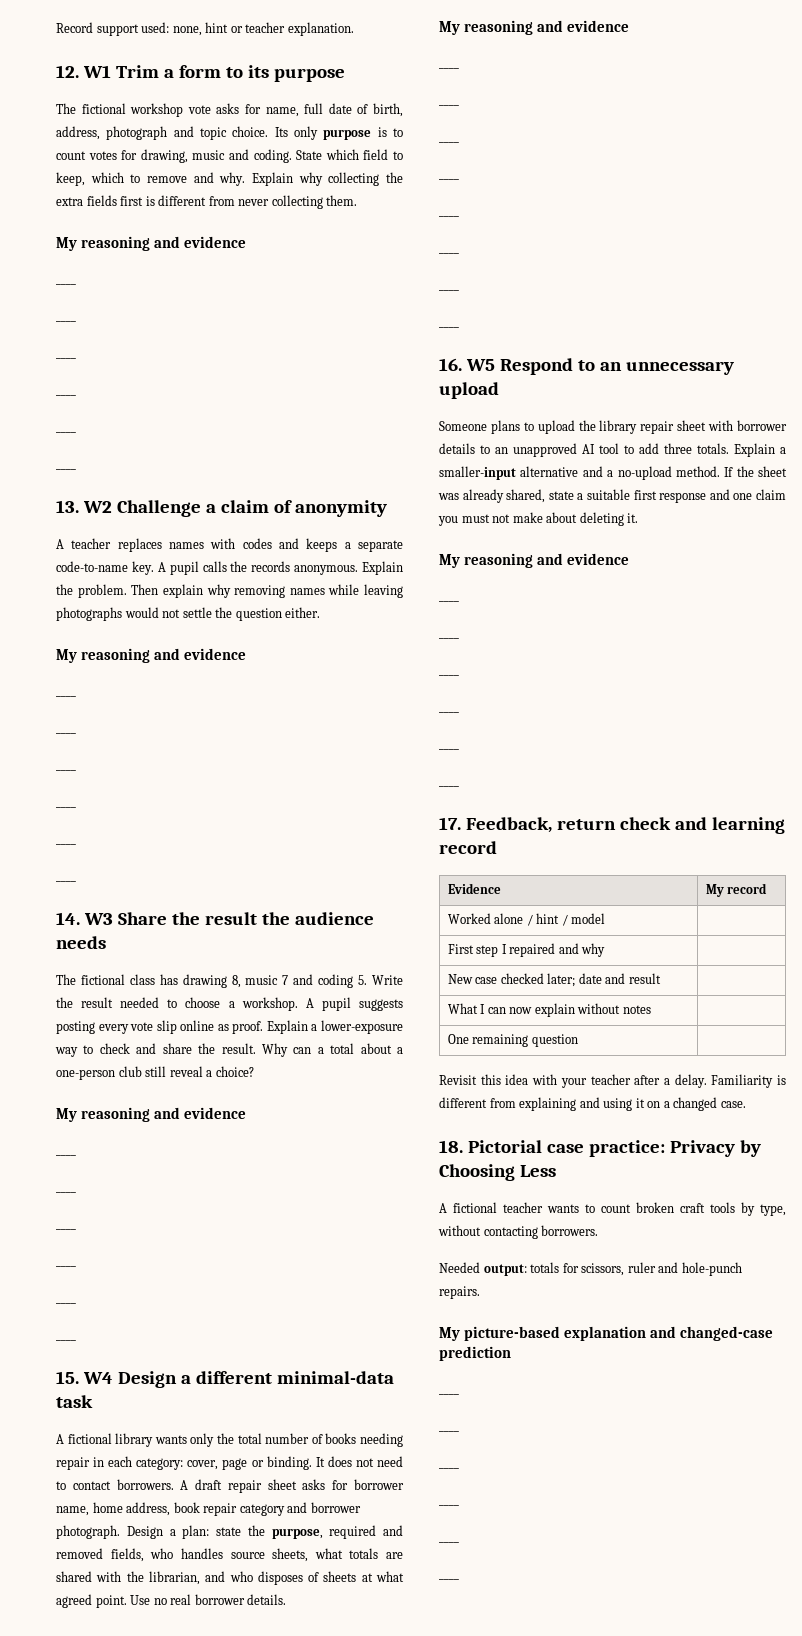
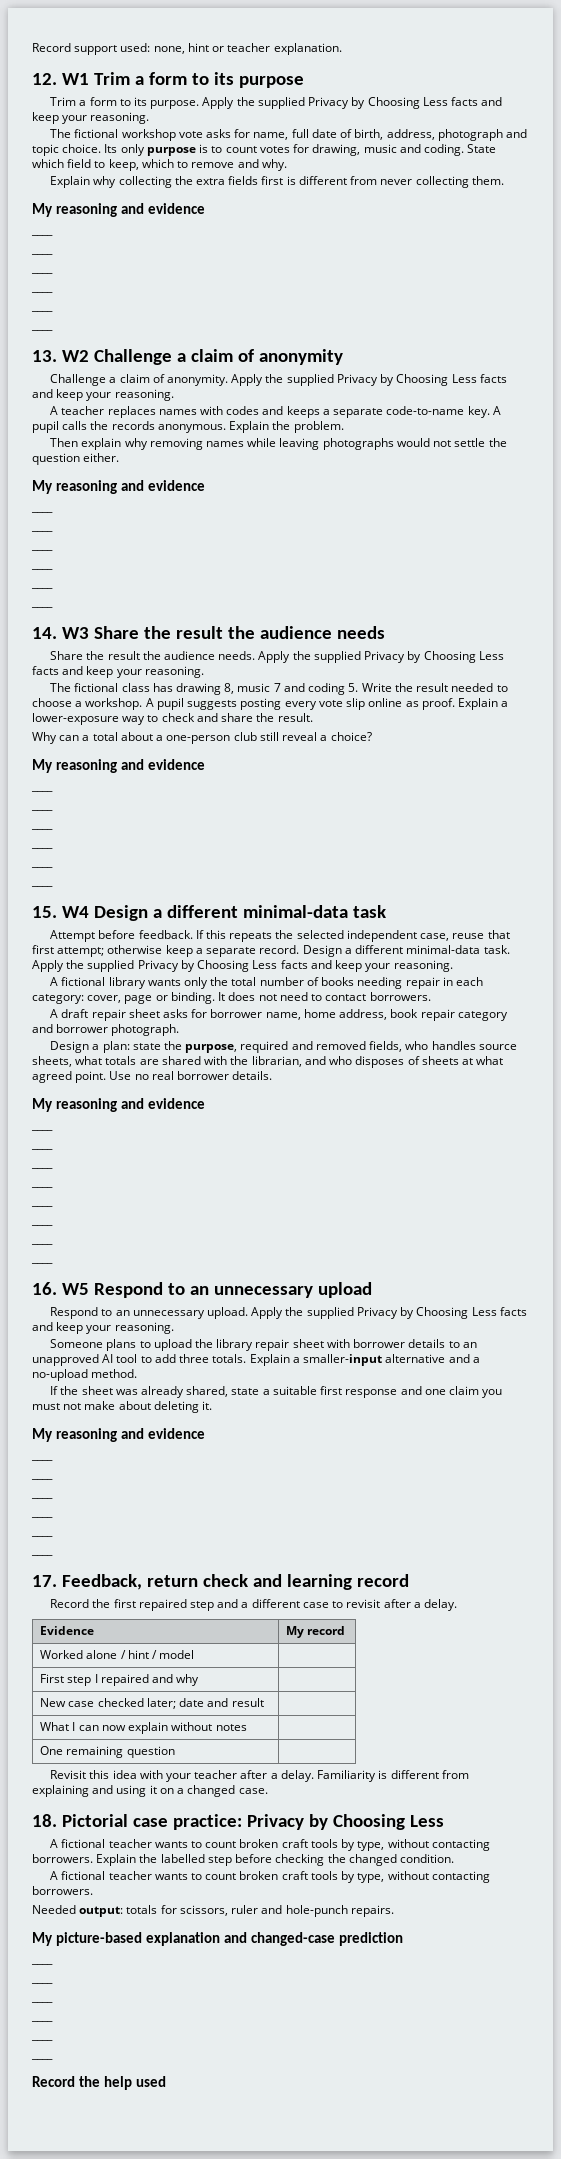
(345, 75) none -> [50,97,503,109] [32,112,150,124] // Trim a form to its purpose. Apply the supplied Privacy by Choosing Less facts and keep your reasoning.
(246, 179) none -> (287, 165) //
(387, 508) none -> [50,374,507,386] [32,389,174,401] // Challenge a claim of anonymity. Apply the supplied Privacy by Choosing Less facts and keep your reasoning.
(127, 591) none -> (344, 427) //
(106, 942) none -> [50,651,504,663] [32,666,204,678] // Share the result the audience needs. Apply the supplied Privacy by Choosing Less facts and keep your reasoning.
(256, 1048) none -> (313, 717) //
(93, 1401) none -> [50,930,510,942] [32,945,510,957] [32,960,453,972] // Attempt before feedback. If this repeats the selected independent case, reuse that first attempt; otherwise keep a separate record. Design a different minimal-data task. Apply the supplied Privacy by Choosing Less facts and keep your reasoning.
(174, 1484) none -> (431, 996) //
(120, 1532) none -> (180, 1030) //
(499, 390) none -> [50,1307,527,1319] [32,1322,174,1334] // Respond to an unnecessary upload. Apply the supplied Privacy by Choosing Less facts and keep your reasoning.
(720, 471) none -> (138, 1373) //
(497, 847) none -> [50,1599,458,1611] // Record the first repaired step and a different case to revisit after a delay.
(556, 1171) none -> [50,1839,490,1851] [32,1854,455,1866] // A fictional teacher wants to count broken craft tools by type, without contacting borrowers. Explain the labelled step before checking the changed condition.
(459, 1579) none -> [32,2076,166,2090] // Record the help used

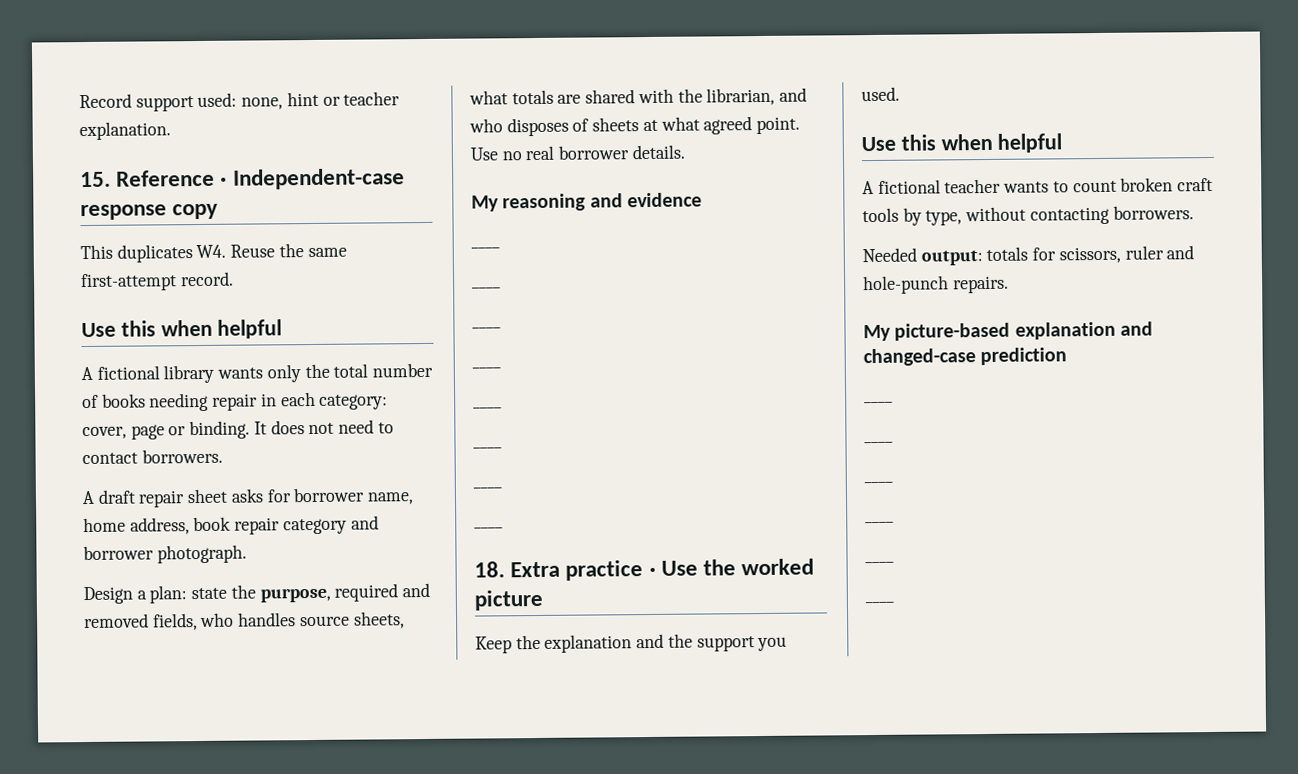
[32,72,304,88] [50,97,503,109] [32,112,150,124] [50,129,528,141] [32,144,497,156] [32,159,287,171] [50,176,504,188] [32,203,205,217] [31,234,53,236] [31,253,53,255] [31,272,53,274] [31,291,53,293] [31,310,53,312] [31,329,53,331] [32,349,343,365] [50,374,507,386] [32,389,174,401] [50,406,501,418] [32,421,344,433] [50,438,507,450] [32,453,120,465] [32,480,205,494] [31,511,53,513] [31,530,53,532] [31,549,53,551] [31,568,53,570] [31,587,53,589] [31,606,53,608] [32,626,385,639] [50,651,504,663] [32,666,204,678] [50,683,508,695] [32,698,509,710] [32,713,313,725] [32,732,372,744] [32,759,205,773] [31,790,53,792] [31,809,53,811] [31,828,53,830] [31,847,53,849] [31,866,53,868] [31,885,53,887] [32,905,386,921] [50,930,510,942] [32,945,510,957] [32,960,453,972] 12. W1 Trim a form to its purpose // Trim a form to its purpose. Apply the supplied Privacy by Choosing Less facts and keep your reasoning. // The fictional workshop vote asks for name, full date of birth, address, photograph and topic choice. Its only purpose is to count votes for drawing, music and coding. State which field to keep, which to remove and why. // Explain why collecting the extra fields first is different from never collecting them. // My reasoning and evidence // ____ // ____ // ____ // ____ // ____ // ____ // 13. W2 Challenge a claim of anonymity // Challenge a claim of anonymity. Apply the supplied Privacy by Choosing Less facts and keep your reasoning. // A teacher replaces names with codes and keeps a separate code-to-name key. A pupil calls the records anonymous. Explain the problem. // Then explain why removing names while leaving photographs would not settle the question either. // My reasoning and evidence // ____ // ____ // ____ // ____ // ____ // ____ // 14. W3 Share the result the audience needs // Share the result the audience needs. Apply the supplied Privacy by Choosing Less facts and keep your reasoning. // The fictional class has drawing 8, music 7 and coding 5. Write the result needed to choose a workshop. A pupil suggests posting every vote slip online as proof. Explain a lower-exposure way to check and share the result. // Why can a total about a one-person club still reveal a choice? // My reasoning and evidence // ____ // ____ // ____ // ____ // ____ // ____ // 15. W4 Design a different minimal-data task // Attempt before feedback. If this repeats the selected independent case, reuse that first attempt; otherwise keep a separate record. Design a different minimal-data task. Apply the supplied Privacy by Choosing Less facts and keep your reasoning. -> [80,168,405,190] [80,203,219,221] [80,243,347,263] [80,271,234,292] [81,319,283,339] 15. Reference · Independent-case response copy // This duplicates W4. Reuse the same first-attempt record. // Use this when helpful
[32,1282,372,1298] [50,1307,527,1319] [32,1322,174,1334] [50,1339,477,1351] [32,1354,480,1366] [32,1369,138,1381] [50,1386,503,1398] [32,1401,213,1413] [32,1428,205,1442] [31,1459,53,1461] [31,1478,53,1480] [31,1497,53,1499] [31,1516,53,1518] [31,1535,53,1537] [31,1554,53,1556] [32,1574,409,1590] [50,1599,458,1611] [40,1626,95,1635] [286,1626,346,1638] [40,1650,195,1659] [40,1674,200,1686] [40,1698,264,1709] [40,1722,247,1734] [40,1746,175,1758] [50,1770,469,1782] [32,1785,268,1797] [32,1814,444,1830] [50,1839,490,1851] [32,1854,455,1866] 16. W5 Respond to an unnecessary upload // Respond to an unnecessary upload. Apply the supplied Privacy by Choosing Less facts and keep your reasoning. // Someone plans to upload the library repair sheet with borrower details to an unapproved AI tool to add three totals. Explain a smaller-input alternative and a no-upload method. // If the sheet was already shared, state a suitable first response and one claim you must not make about deleting it. // My reasoning and evidence // ____ // ____ // ____ // ____ // ____ // ____ // 17. Feedback, return check and learning record // Record the first repaired step and a different case to revisit after a delay. // Evidence | My record // Worked alone / hint / model | // First step I repaired and why | // New case checked later; date and result | // What I can now explain without notes | // One remaining question | // Revisit this idea with your teacher after a delay. Familiarity is different from explaining and using it on a changed case. // 18. Pictorial case practice: Privacy by Choosing Less // A fictional teacher wants to count broken craft tools by type, without contacting borrowers. Explain the labelled step before checking the changed condition. -> [474,558,815,581] [474,589,543,611] [475,633,788,654] [861,86,900,102] [861,133,1063,153] 18. Extra practice · Use the worked picture // Keep the explanation and the support you used. // Use this when helpful
[32,2076,166,2090] // Record the help used -> (894, 602) none

